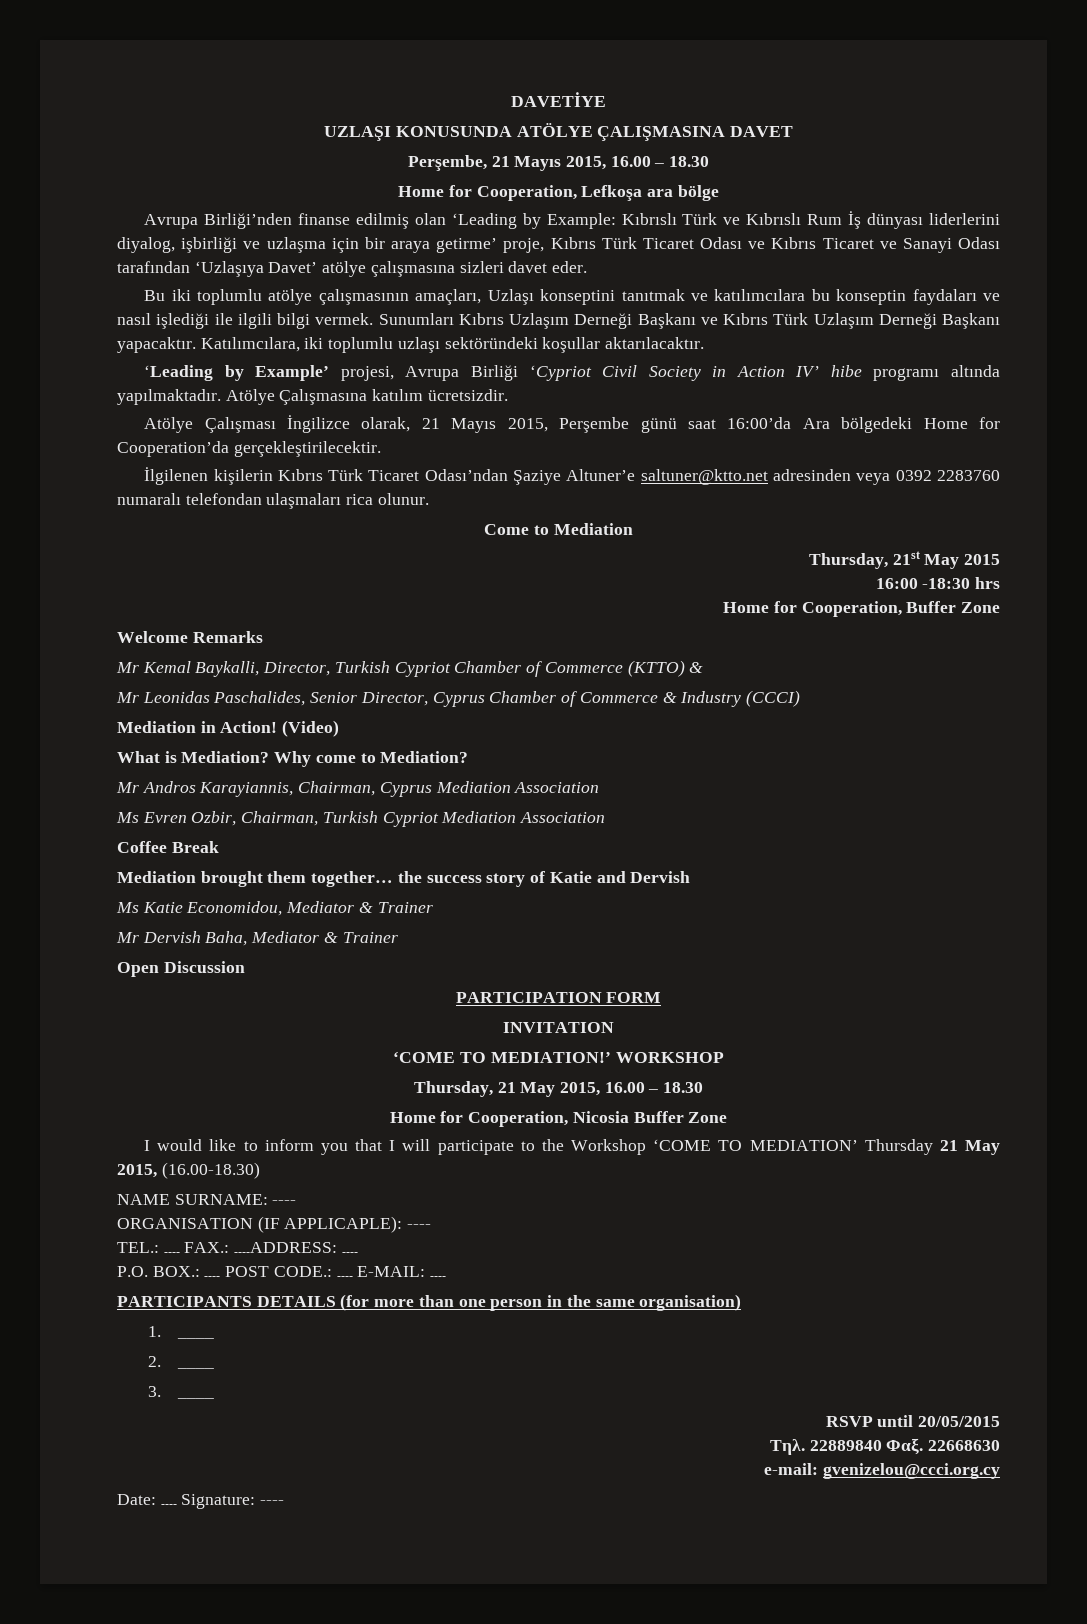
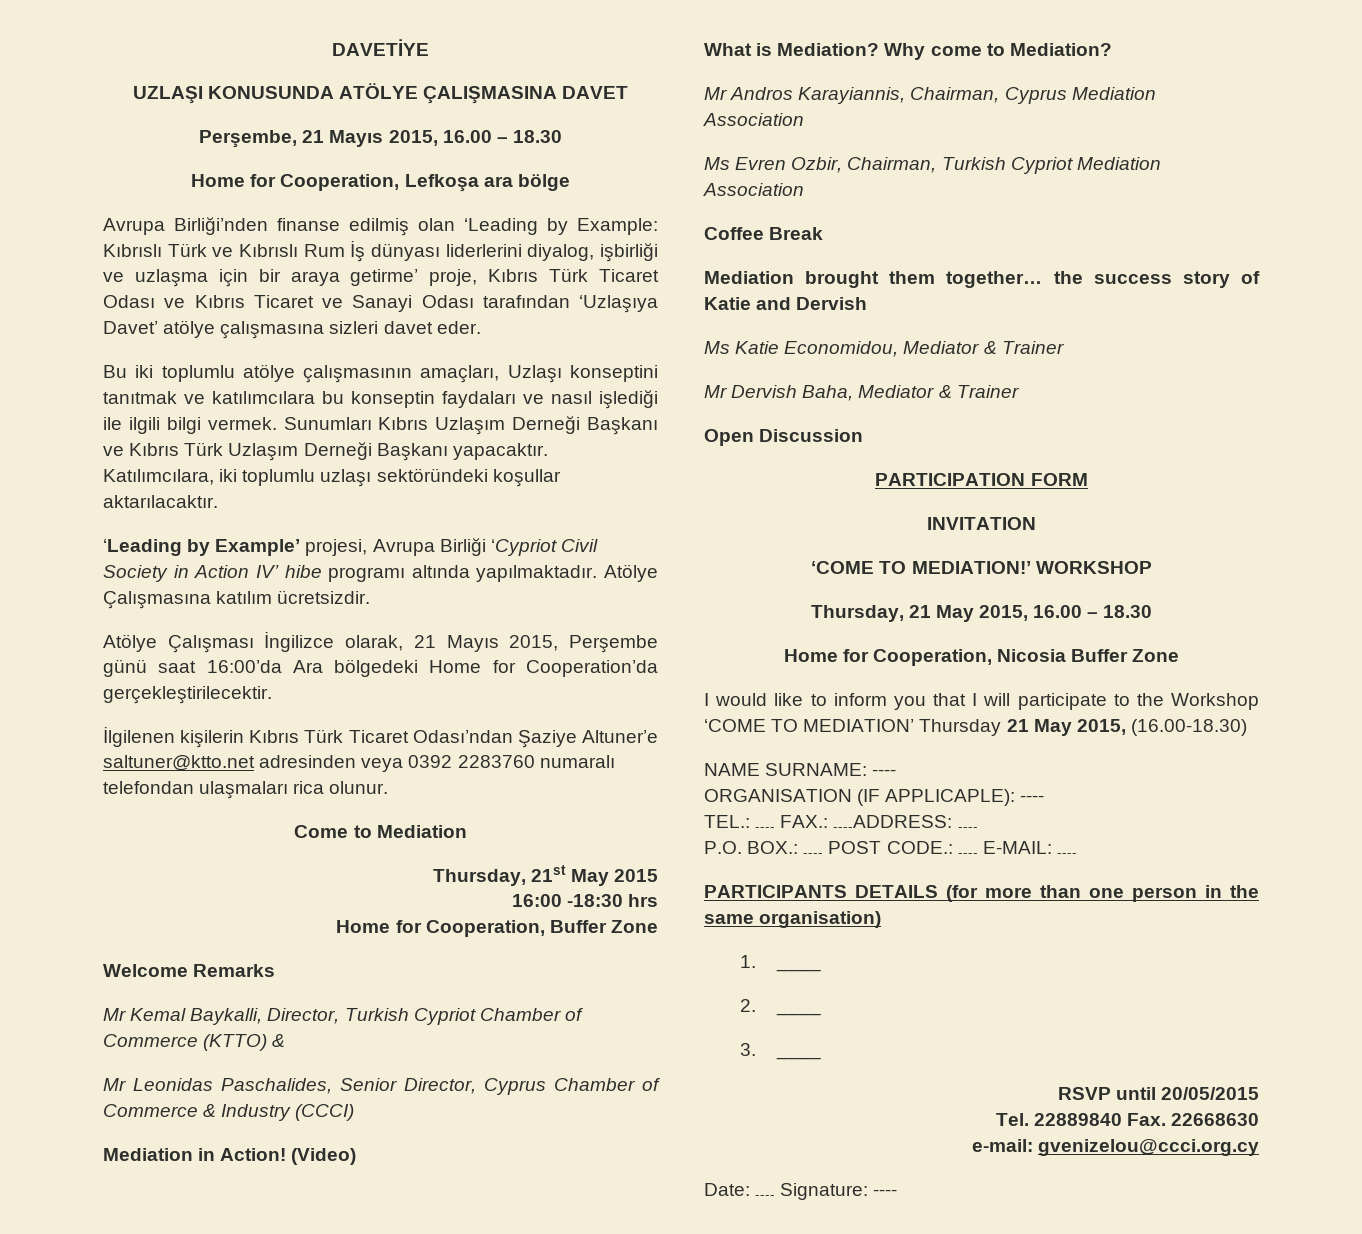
[769,1438,924,1455] Τηλ. 22889840 Φαξ. -> [995,1113,1166,1126] Τel. 22889840 Fax.

